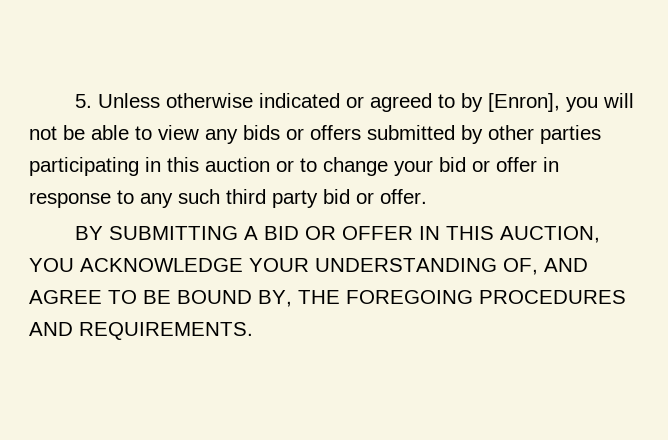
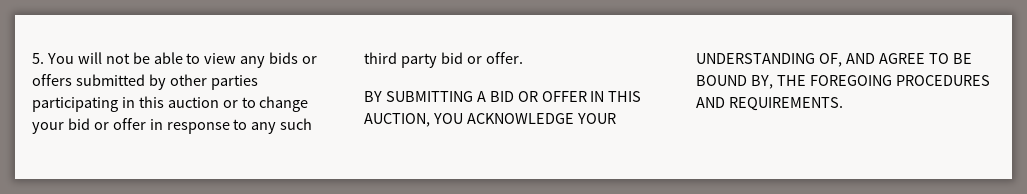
[98,93,599,112] Unless otherwise indicated or agreed to by [Enron], you -> [46,53,74,64] You

